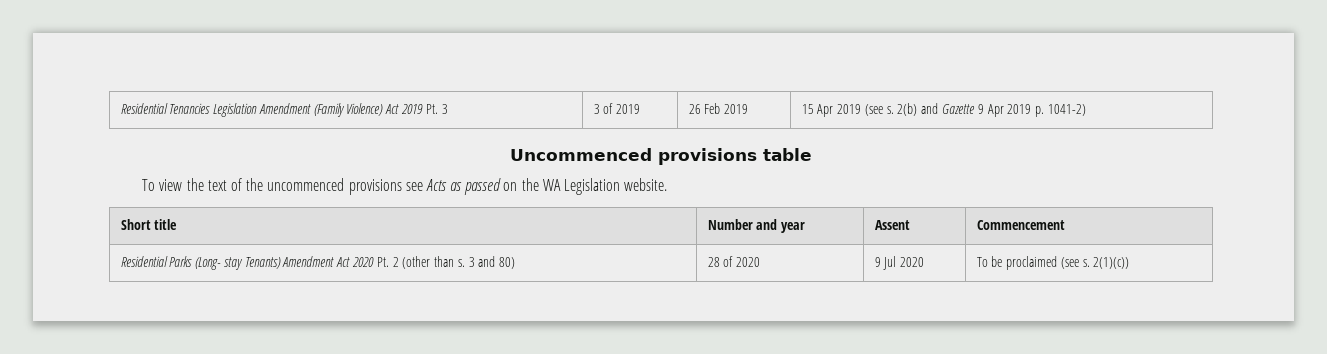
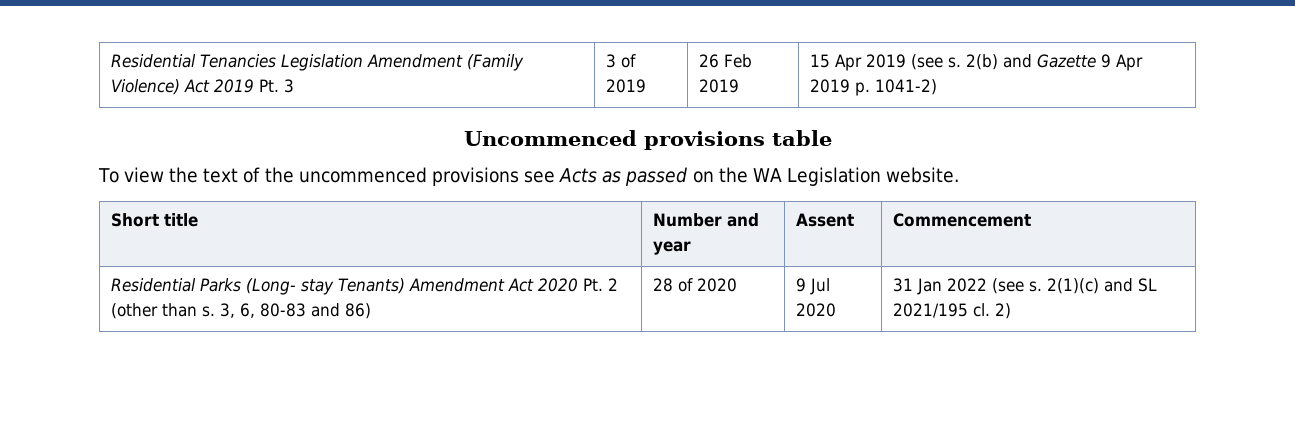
[468,256,516,269] 3 and 80) -> [220,303,372,319] 3, 6, 80-83 and 86)
[976,256,1130,270] To be proclaimed (see s. 2(1)(c)) -> [893,278,1158,295] [893,303,1012,319] 31 Jan 2022 (see s. 2(1)(c) and SL 2021/195 cl. 2)

